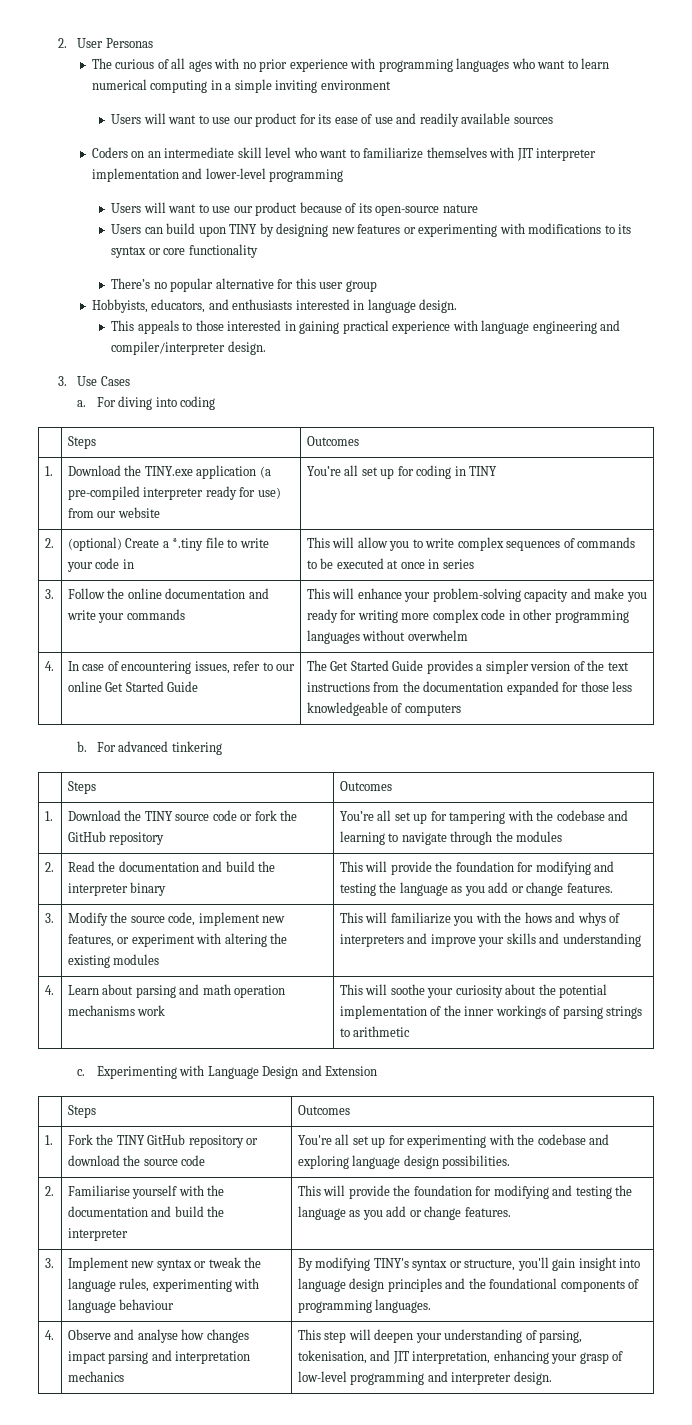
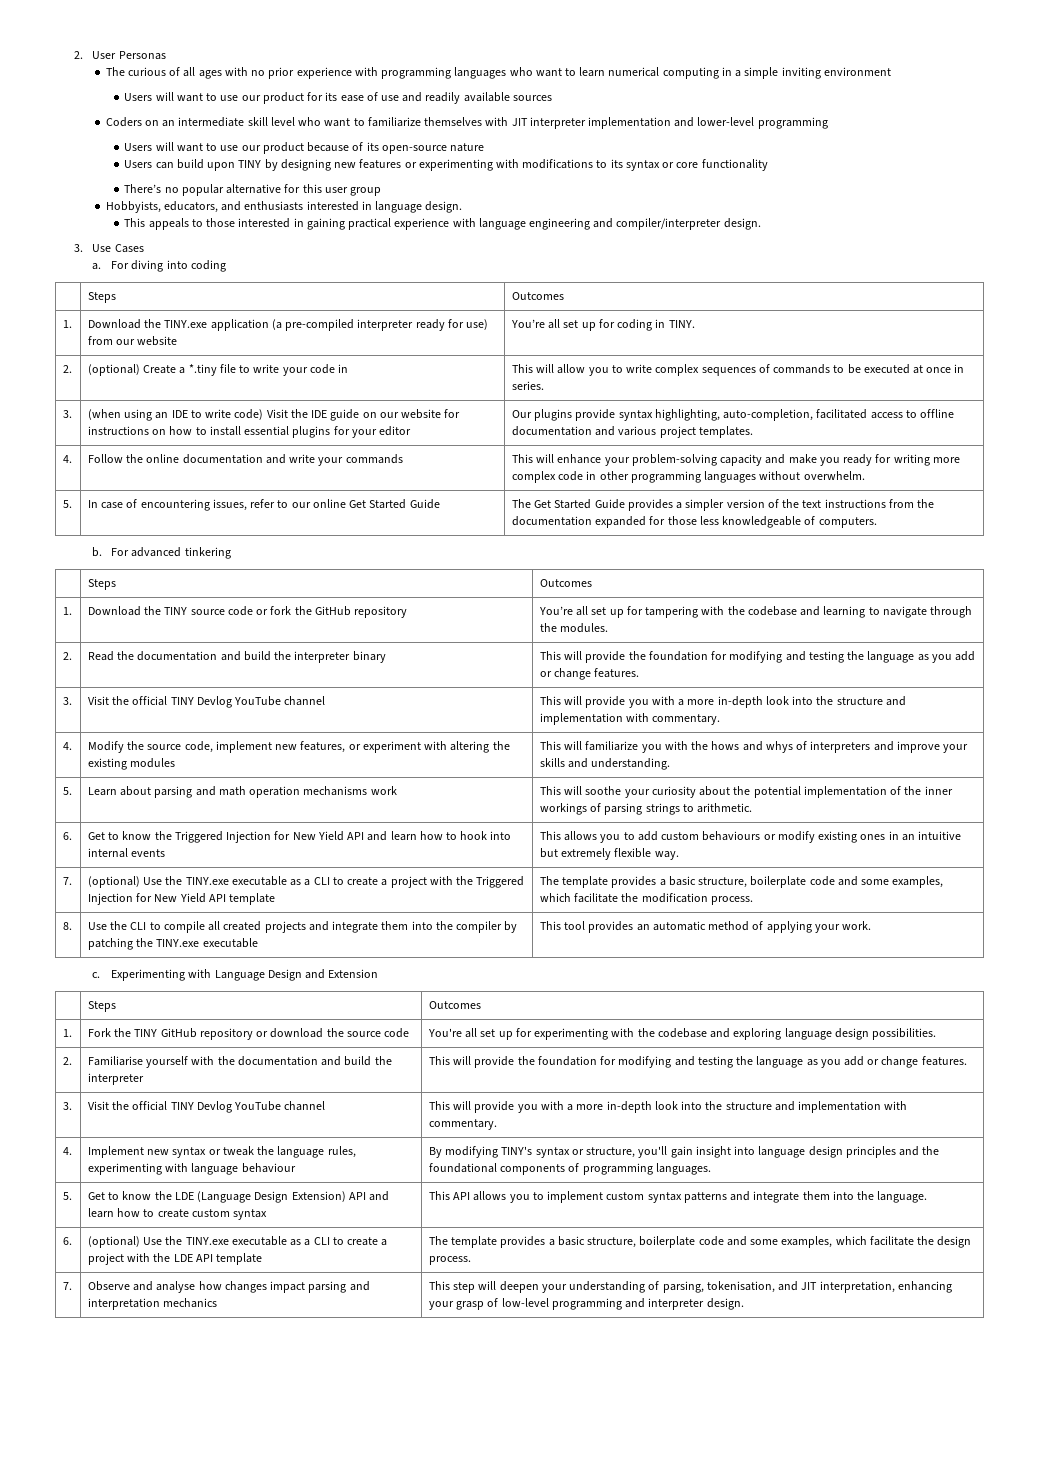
[469,466,498,476] TINY -> [668,320,695,328] TINY.
[442,559,474,569] [44,589,54,599] series // 3. -> [511,381,544,390] [62,410,72,418] [87,409,461,421] [87,426,412,438] [511,409,955,421] [511,426,753,438] [62,455,72,463] series. // 3. | (when using an IDE to write code) Visit the IDE guide on our website for instructions on how to install essential plugins for your editor | Our plugins provide syntax highlighting, auto-completion, facilitated access to offline documentation and various project templates. // 4.
[407,630,468,641] [44,661,54,671] overwhelm // 4. -> [803,471,865,480] [62,500,72,508] overwhelm. // 5.
[404,704,461,716] computers -> [818,517,877,528] computers.
[516,831,563,842] modules -> [560,623,609,633] modules.
(54, 918) none -> [87,696,326,708] [539,696,906,708] [539,713,721,725] [62,742,72,750] | Visit the official TINY Devlog YouTube channel | This will provide you with a more in-depth look into the structure and implementation with commentary. // 4.
[562,933,641,947] [44,985,54,995] understanding // 4. -> [591,758,671,770] [62,787,72,795] understanding. // 5.
[353,1026,411,1037] arithmetic -> [697,803,753,813] [62,832,72,840] [87,831,512,843] [87,848,166,858] [539,831,961,843] [539,848,679,860] [62,877,72,885] [87,876,525,888] [87,893,276,905] [539,876,944,888] [539,893,753,905] [62,922,72,930] [87,921,518,933] [87,938,258,950] [539,921,872,933] arithmetic. // 6. | Get to know the Triggered Injection for New Yield API and learn how to hook into internal events | This allows you to add custom behaviours or modify existing ones in an intuitive but extremely flexible way. // 7. | (optional) Use the TINY.exe executable as a CLI to create a project with the Triggered Injection for New Yield API template | The template provides a basic structure, boilerplate code and some examples, which facilitate the modification process. // 8. | Use the CLI to compile all created projects and integrate them into the compiler by patching the TINY.exe executable | This tool provides an automatic method of applying your work.
(54, 1263) none -> [87,1101,326,1113] [428,1101,908,1113] [428,1119,497,1130] [62,1147,72,1155] | Visit the official TINY Devlog YouTube channel | This will provide you with a more in-depth look into the structure and implementation with commentary. // 4.
[44,1330,54,1340] 4. -> [62,1192,72,1200] [87,1191,390,1203] [87,1208,268,1220] [428,1191,928,1203] [62,1237,72,1245] [87,1236,388,1248] [87,1253,263,1265] [428,1236,972,1248] [428,1256,471,1265] [62,1282,72,1290] 5. | Get to know the LDE (Language Design Extension) API and learn how to create custom syntax | This API allows you to implement custom syntax patterns and integrate them into the language. // 6. | (optional) Use the TINY.exe executable as a CLI to create a project with the LDE API template | The template provides a basic structure, boilerplate code and some examples, which facilitate the design process. // 7.

